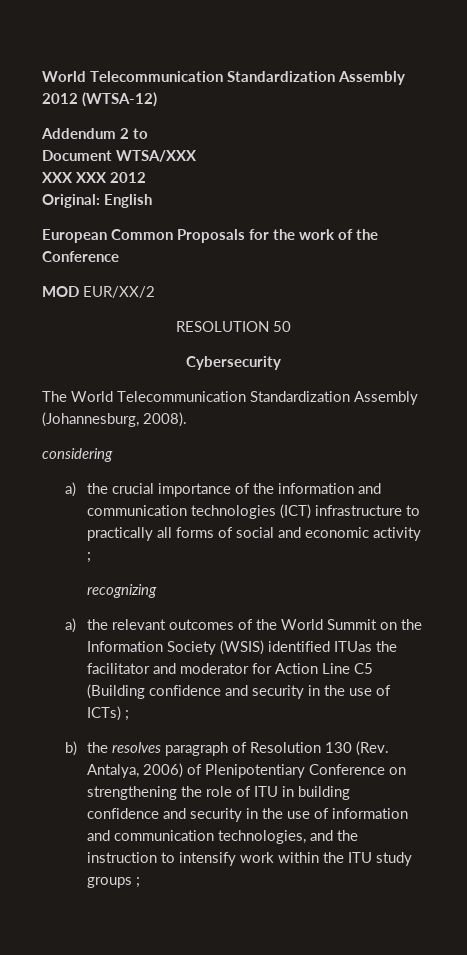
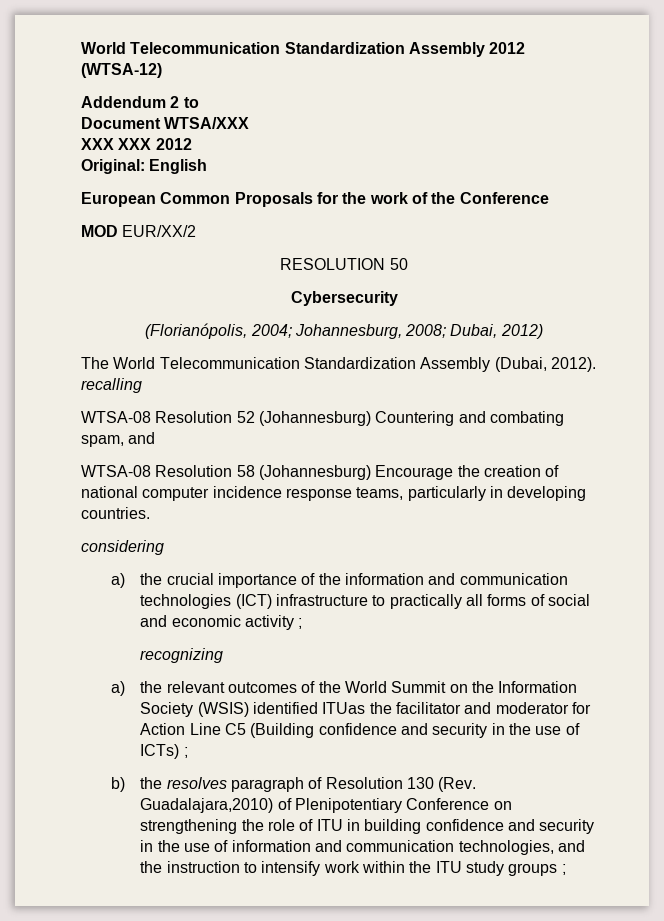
(281, 363) none -> [145,323,543,339] // (Florianópolis, 2004; Johannesburg, 2008; Dubai, 2012)
[42,412,187,427] (Johannesburg, 2008). -> [494,357,596,372] [81,378,142,393] [81,411,564,426] [81,432,156,447] [81,465,560,480] [81,486,587,501] [81,507,150,519] (Dubai, 2012). recalling // WTSA-08 Resolution 52 (Johannesburg) Countering and combating spam, and // WTSA-08 Resolution 58 (Johannesburg) Encourage the creation of national computer incidence response teams, particularly in developing countries.
[87,763,184,778] Antalya, 2006) -> [140,798,274,813] Guadalajara,2010)

